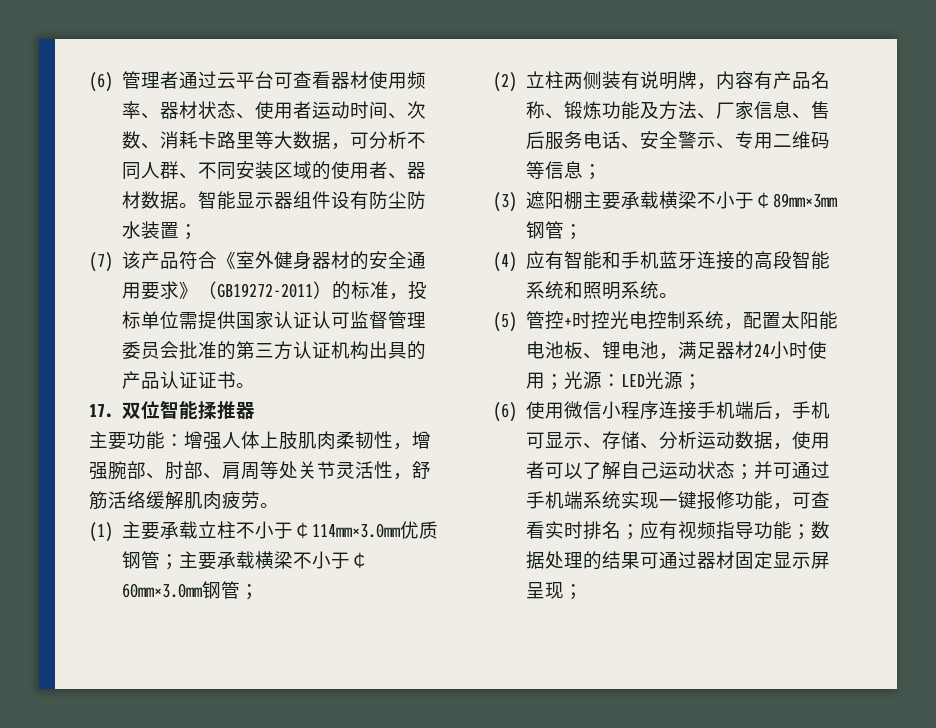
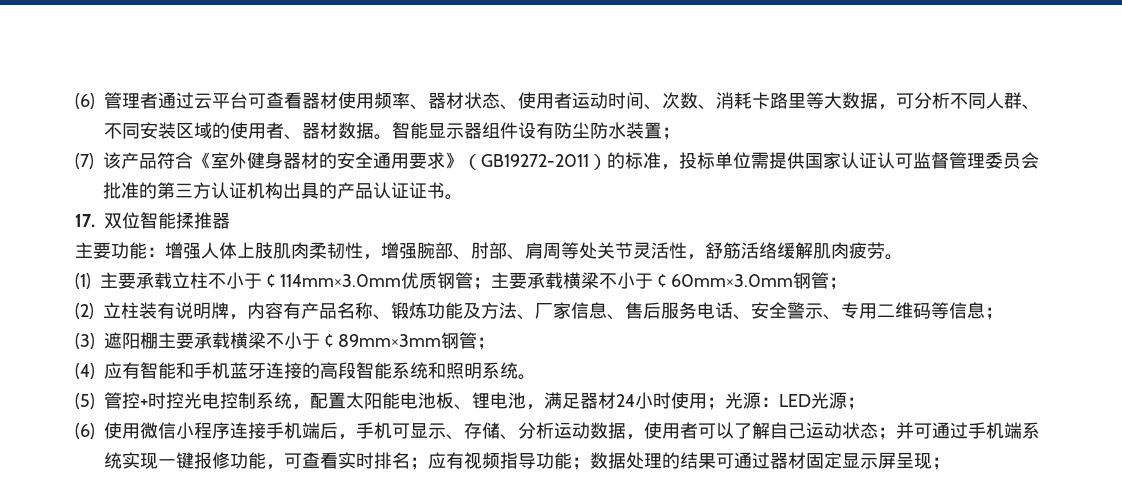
[564,71,603,90] 两侧 -> (139, 310) none

